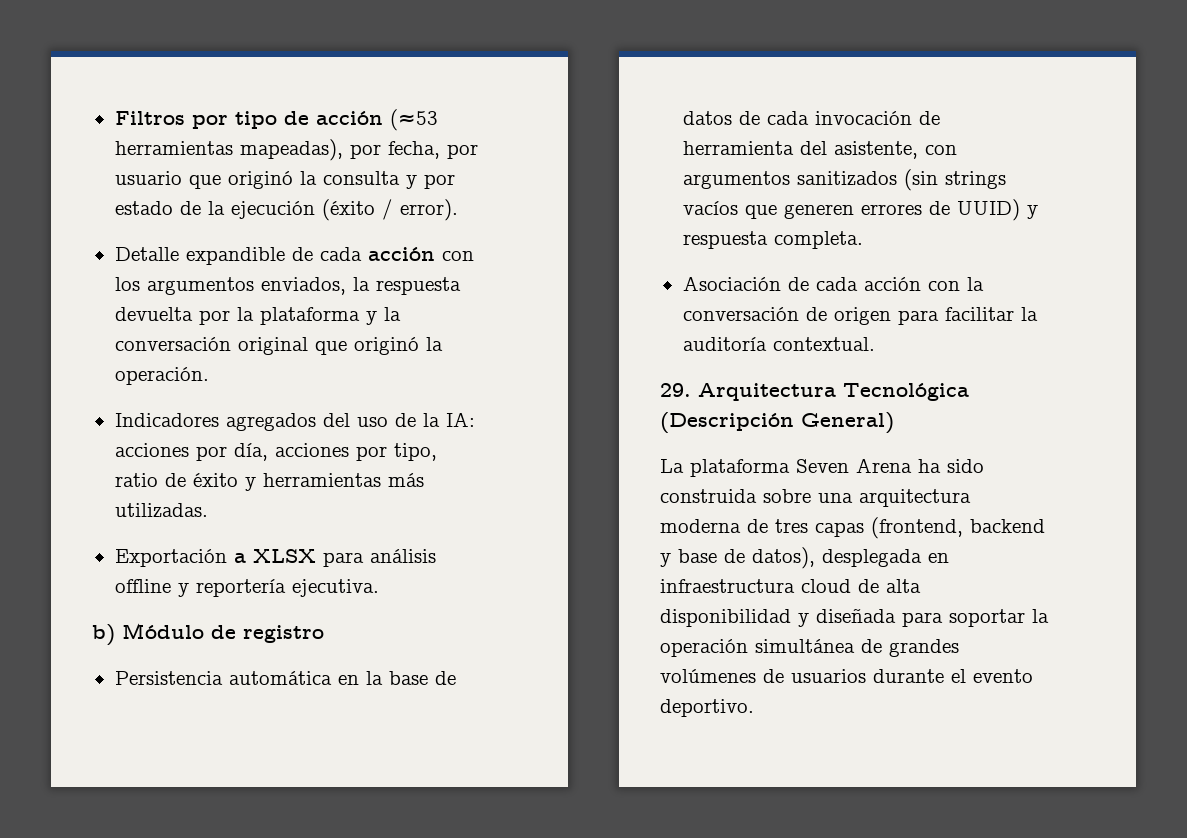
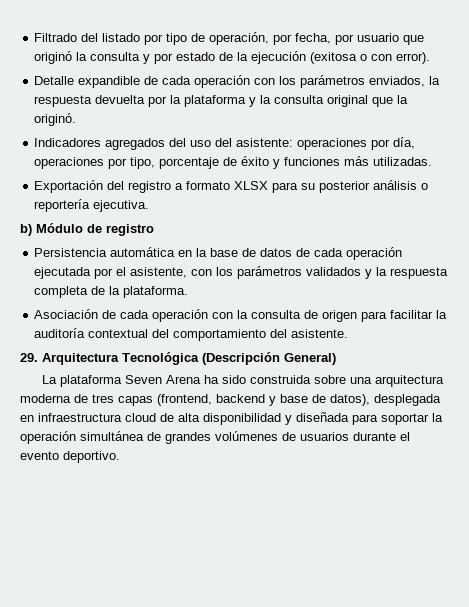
[114,109,438,131] [114,139,343,161] Filtros por tipo de acción (≈53 herramientas mapeadas), -> [34,32,270,45] Filtrado del listado por tipo de operación,
[321,199,393,221] (éxito / -> [310,52,393,64] (exitosa o con
[367,247,474,261] [114,277,254,295] acción con los argumentos -> [194,75,366,88] operación con los parámetros
[114,337,231,351] conversación -> [274,95,325,104] consulta
[353,337,443,355] [114,367,209,385] originó la operación. -> [397,95,409,104] [34,113,77,126] la originó.
[394,412,475,427] [114,443,189,457] de la IA: acciones -> [215,138,368,150] del asistente: operaciones
[274,443,349,457] acciones -> [34,157,105,169] operaciones
[114,473,158,487] ratio -> [159,157,220,169] porcentaje
[262,473,381,487] herramientas -> [284,157,341,166] funciones
[233,549,436,567] [114,579,189,597] a XLSX para análisis offline y -> [107,180,429,193] del registro a formato XLSX para su posterior análisis o
[814,111,940,125] [682,141,957,159] [682,169,1006,191] [682,199,1038,221] [682,231,863,249] invocación de herramienta del asistente, con argumentos sanitizados (sin strings vacíos que generen errores de UUID) y respuesta completa. -> [346,247,403,260] [34,266,449,279] [34,286,189,298] operación ejecutada por el asistente, con los parámetros validados y la respuesta completa de la plataforma.
[863,277,921,291] acción -> [152,309,209,322] operación
[682,307,799,321] conversación -> [251,310,302,319] consulta
[772,337,875,351] contextual. -> [88,329,349,341] contextual del comportamiento del asistente.

